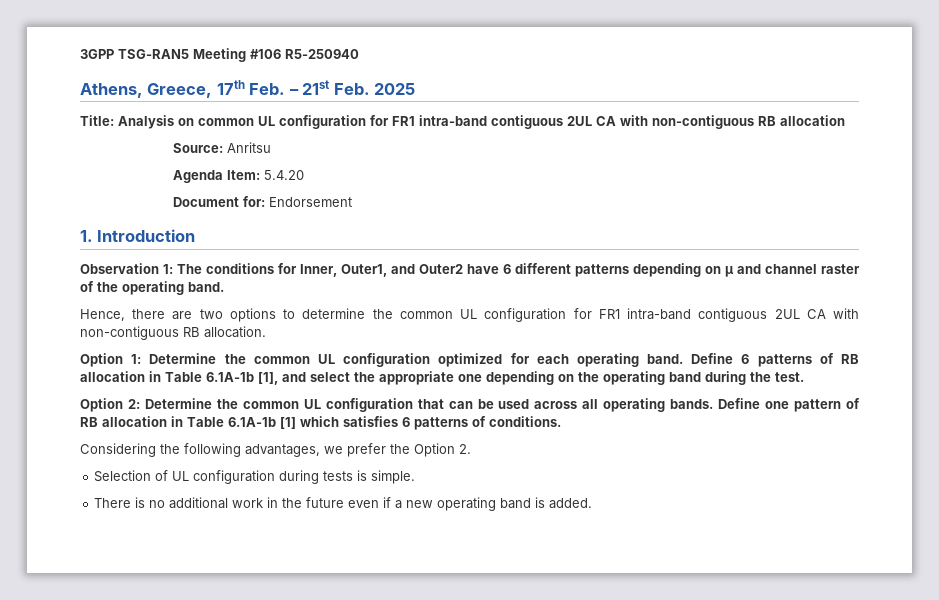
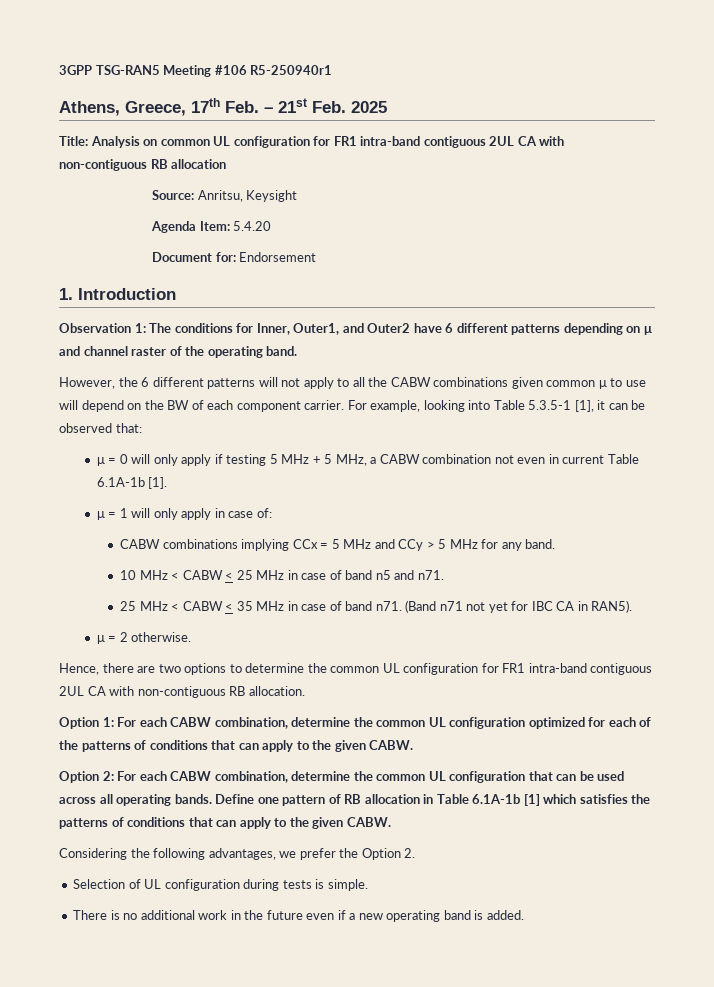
[285,49,359,59] R5-250940 -> [250,65,333,75] R5-250940r1
[227,142,272,153] Anritsu -> [197,190,298,202] Anritsu, Keysight
(224, 287) none -> [59,377,646,389] [59,400,646,412] [59,423,142,433] [96,454,639,466] [96,477,168,489] [96,508,272,520] [120,539,556,551] [120,570,444,580] [120,600,633,613] [96,632,192,644] // However, the 6 different patterns will not apply to all the CABW combinations given common μ to use will depend on the BW of each component carrier. For example, looking into Table 5.3.5-1 [1], it can be observed that: // μ = 0 will only apply if testing 5 MHz + 5 MHz, a CABW combination not even in current Table 6.1A-1b [1]. // μ = 1 will only apply in case of: // CABW combinations implying CCx = 5 MHz and CCy > 5 MHz for any band. // 10 MHz < CABW < 25 MHz in case of band n5 and n71. // 25 MHz < CABW < 35 MHz in case of band n71. (Band n71 not yet for IBC CA in RAN5). // μ = 2 otherwise.
[149,353,217,364] Determine -> [117,717,351,729] For each CABW combination, determine
[576,353,859,367] [80,371,804,385] [80,398,212,412] operating band. Define 6 patterns of RB allocation in Table 6.1A-1b [1], and select the appropriate one depending on the operating band during the test. // Option 2: Determine -> [639,717,652,727] [59,740,414,752] [59,771,351,783] of the patterns of conditions that can apply to the given CABW. // Option 2: For each CABW combination, determine
[402,416,561,430] 6 patterns of conditions. -> [631,794,651,804] [59,817,391,829] the patterns of conditions that can apply to the given CABW.

